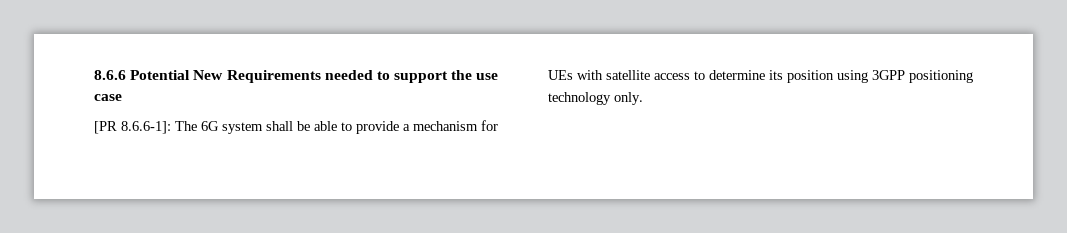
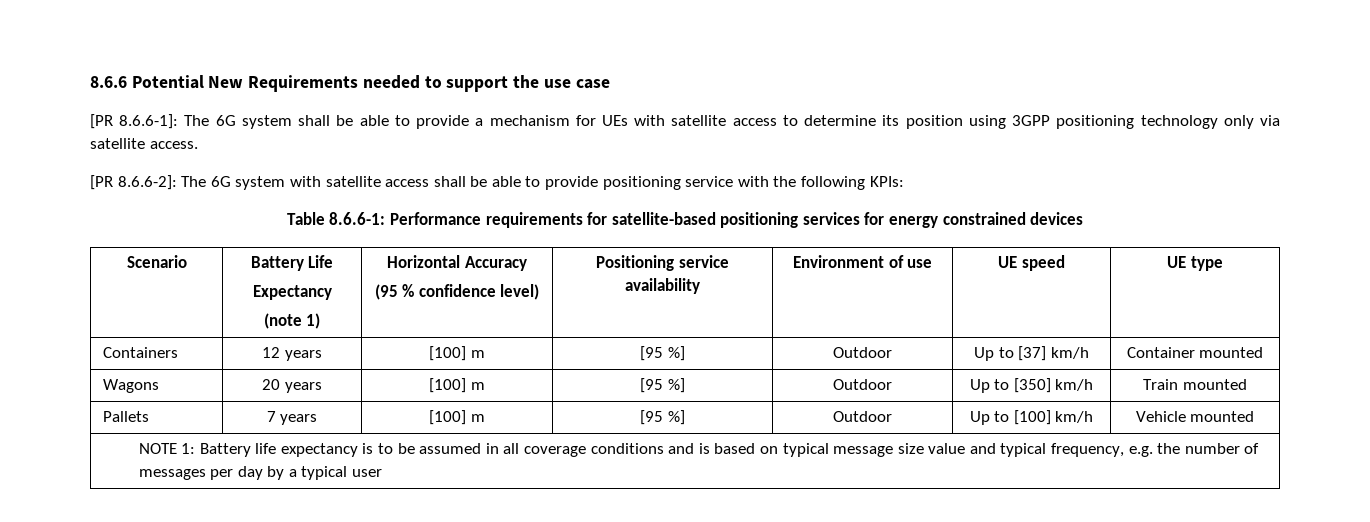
[614,92,643,105] only. -> [1223,115,1280,129] [90,138,198,149] [90,175,904,190] [286,212,1084,228] [126,255,187,268] [250,255,334,271] [252,285,332,300] [263,313,321,329] [387,255,527,271] [374,284,540,300] [596,255,729,271] [625,278,700,294] [792,255,933,268] [998,255,1065,271] [1167,256,1223,271] [103,347,179,358] [262,347,322,361] [429,346,485,361] [640,346,685,361] [833,347,892,358] [974,346,1089,361] [1126,347,1264,358] [103,379,160,393] [262,379,322,393] [429,378,485,393] [640,378,685,393] [833,379,892,390] [969,378,1094,393] [1143,379,1247,390] [103,411,150,422] [266,411,318,425] [429,410,485,425] [640,410,685,425] [833,411,892,422] [969,410,1094,425] [1135,411,1255,422] [138,443,1260,457] [138,466,383,480] only via satellite access. // [PR 8.6.6-2]: The 6G system with satellite access shall be able to provide positioning service with the following KPIs: // Table 8.6.6-1: Performance requirements for satellite-based positioning services for energy constrained devices // Scenario | Battery Life // Expectancy // (note 1) | Horizontal Accuracy // (95 % confidence level) | Positioning service availability | Environment of use | UE speed | UE type // Containers | 12 years | [100] m | [95 %] | Outdoor | Up to [37] km/h | Container mounted // Wagons | 20 years | [100] m | [95 %] | Outdoor | Up to [350] km/h | Train mounted // Pallets | 7 years | [100] m | [95 %] | Outdoor | Up to [100] km/h | Vehicle mounted // NOTE 1: Battery life expectancy is to be assumed in all coverage conditions and is based on typical message size value and typical frequency, e.g. the number of messages per day by a typical user

